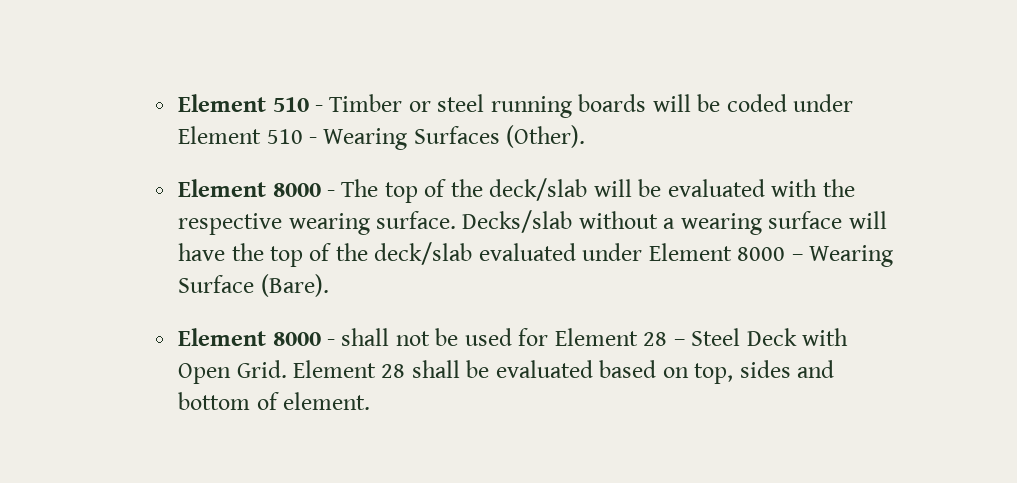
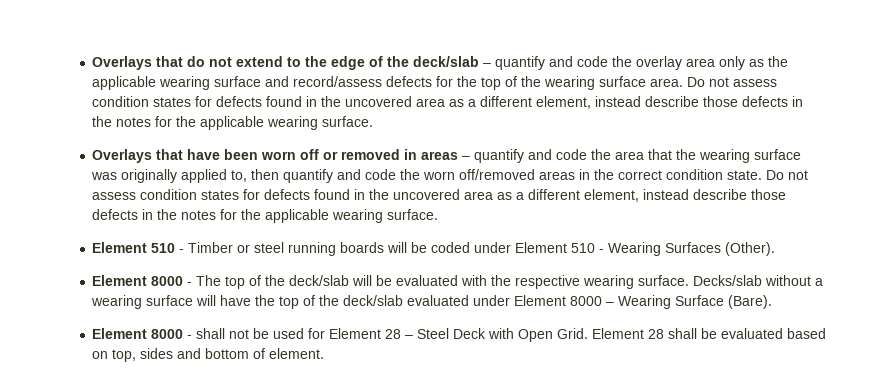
(178, 103) none -> [92,56,789,70] [92,76,778,90] [92,96,804,109] [92,116,374,130] [92,149,802,163] [91,169,809,183] [92,189,787,202] [92,209,439,223] Overlays that do not extend to the edge of the deck/slab – quantify and code the overlay area only as the applicable wearing surface and record/assess defects for the top of the wearing surface area. Do not assess condition states for defects found in the uncovered area as a different element, instead describe those defects in the notes for the applicable wearing surface. // Overlays that have been worn off or removed in areas – quantify and code the area that the wearing surface was originally applied to, then quantify and code the worn off/removed areas in the correct condition state. Do not assess condition states for defects found in the uncovered area as a different element, instead describe those defects in the notes for the applicable wearing surface. //

